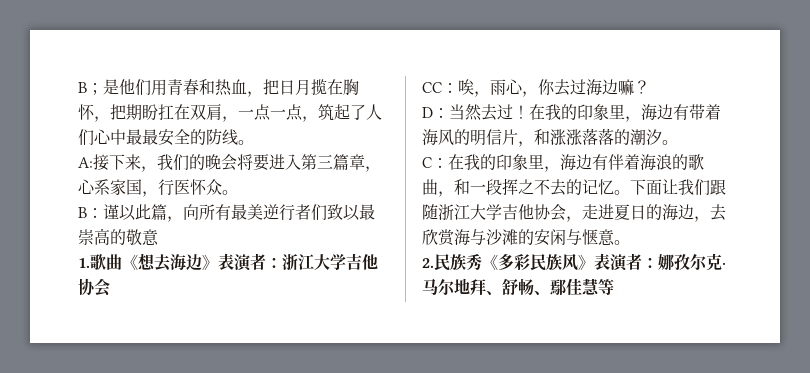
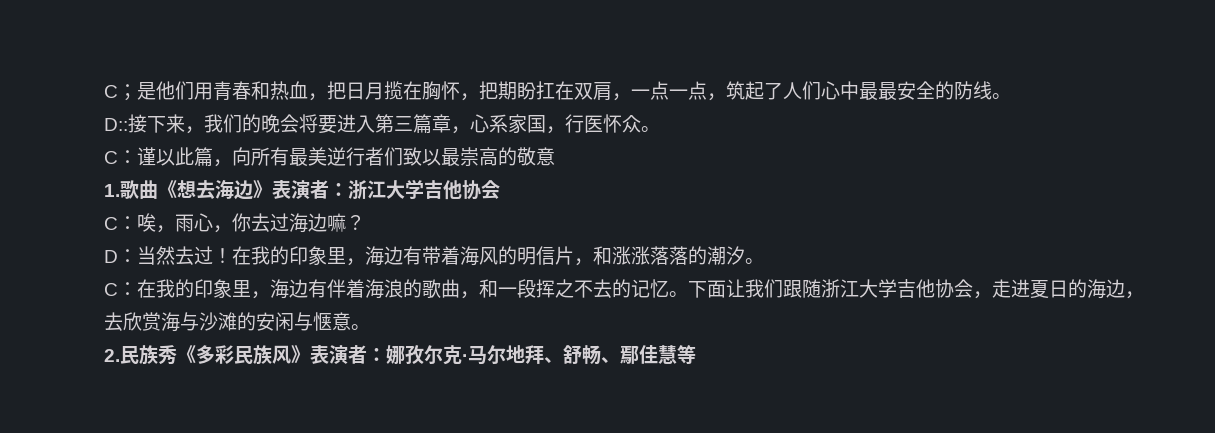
[78,82,87,93] B -> [104,85,118,98] C
[78,157,93,168] A: -> [104,118,128,131] D::
[78,207,87,218] B -> [104,151,118,164] C
[422,82,442,93] CC -> [104,217,118,230] C

